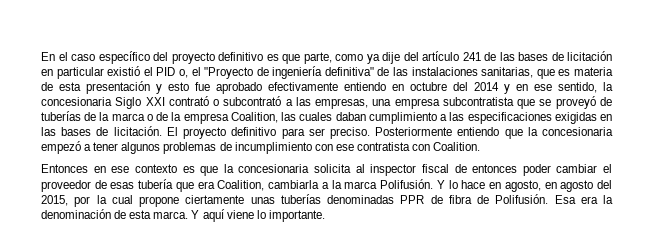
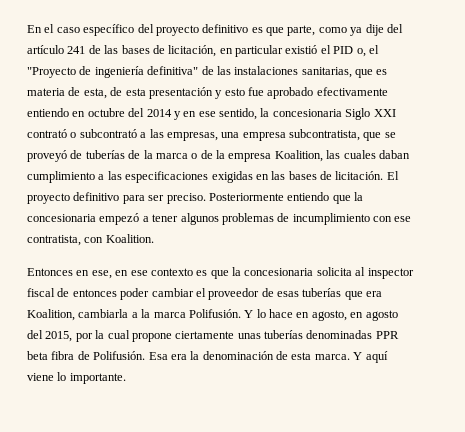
[567,51,612,61] licitación -> [168,45,217,57] licitación,
(53, 86) none -> [83,87,123,99] esta, de
[442,97,514,106] subcontratista -> [289,129,360,141] subcontratista,
[230,112,278,123] Coalition, -> [274,150,323,162] Koalition,
[356,142,481,151] contratista con Coalition. -> [27,234,154,246] contratista, con Koalition.
(106, 169) none -> [91,270,129,279] ese, en
[138,179,174,189] tubería -> [302,288,342,297] tuberías
[217,180,265,191] Coalition, -> [27,309,75,321] Koalition,
[430,195,443,204] de -> [27,351,48,360] beta

